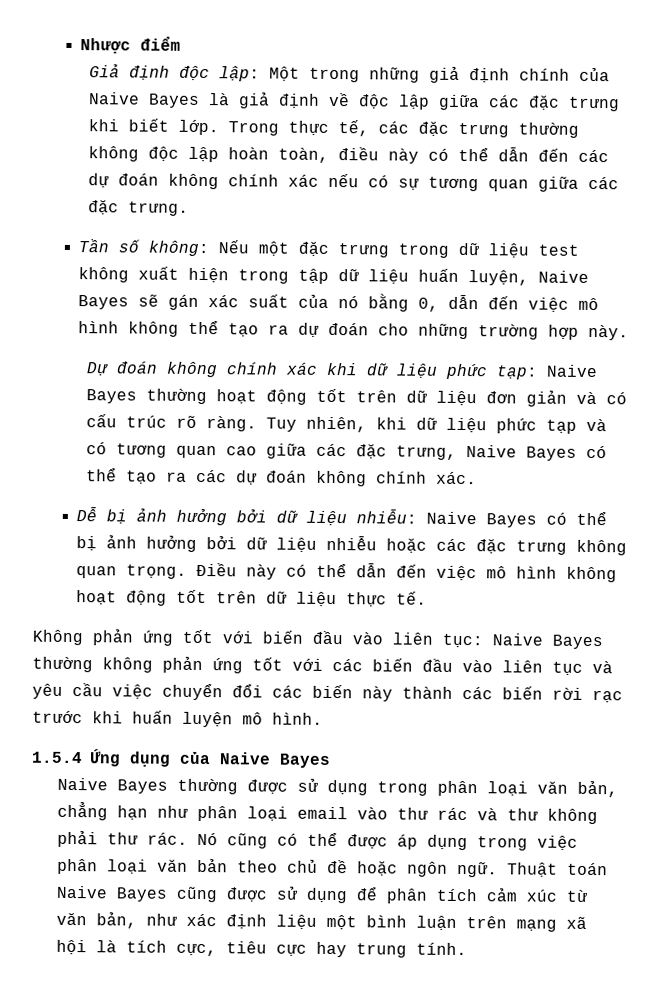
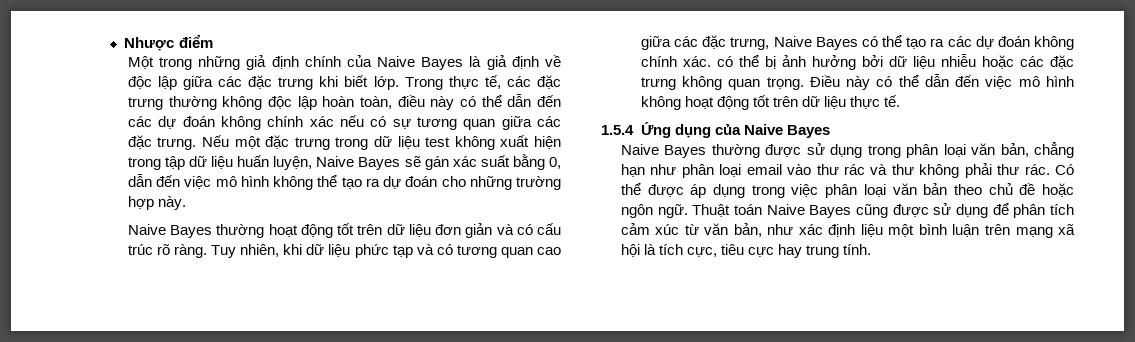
[88,64,260,82] Giả định độc lập: -> (213, 41) none
[78,239,210,257] // Tần số không: -> (197, 143) none
[298,294,360,309] của nó -> (510, 161) none
[85,361,538,380] Dự đoán không chính xác khi dữ liệu phức tạp: -> (186, 203) none
[76,507,538,528] // Dễ bị ảnh hưởng bởi dữ liệu nhiễu: Naive Bayes -> (711, 61) none
[32,629,603,650] [32,656,613,676] [32,683,623,704] [32,710,323,728] // Không phản ứng tốt với biến đầu vào liên tục: Naive Bayes thường không phản ứng tốt với các biến đầu vào liên tục và yêu cầu việc chuyển đổi các biến này thành các biến rời rạc trước khi huấn luyện mô hình. -> (901, 101) none
[196,832,298,849] Nó cũng có -> [1055,164,1074,175] Có

